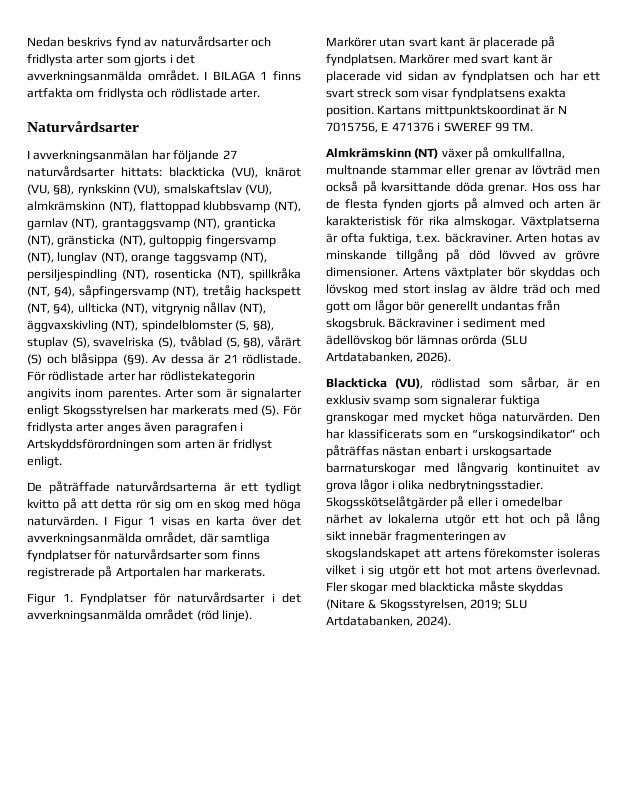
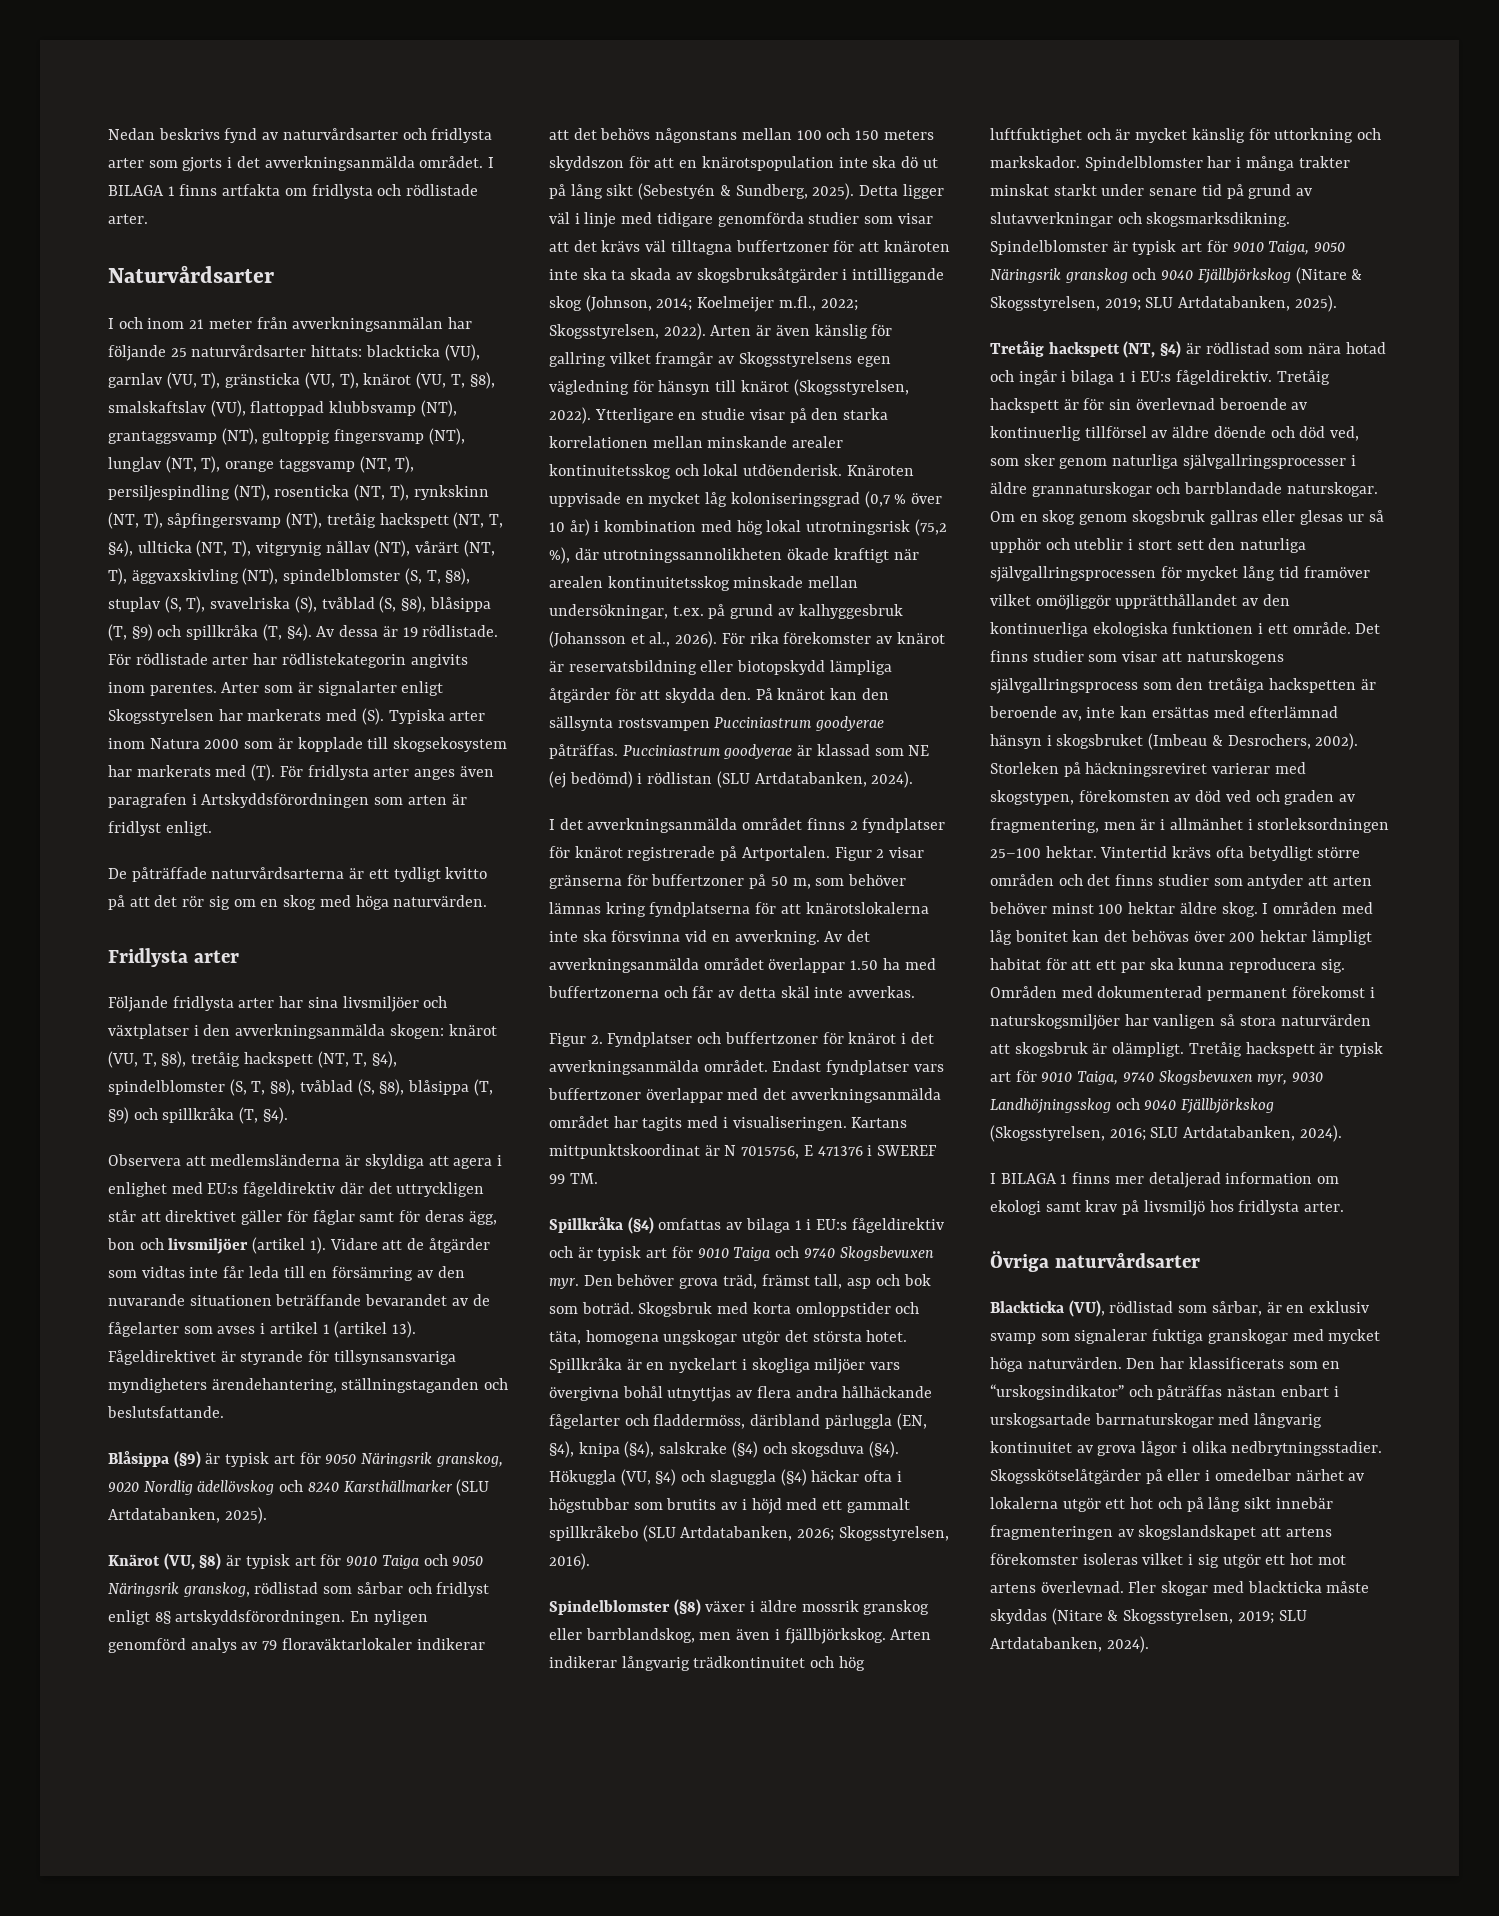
(30, 154) none -> [118,317,288,329] och inom 21 meter från
[222,150,237,159] 27 -> [170,348,187,357] 25
[265,167,301,177] [27,184,272,196] [27,201,301,213] [27,218,276,230] [27,235,276,247] [27,252,267,264] [27,268,301,281] [27,286,75,297] knärot (VU, §8), rynkskinn (VU), smalskaftslav (VU), almkrämskinn (NT), flattoppad klubbsvamp (NT), garnlav (NT), grantaggsvamp (NT), granticka (NT), gränsticka (NT), gultoppig fingersvamp (NT), lunglav (NT), orange taggsvamp (NT), persiljespindling (NT), rosenticka (NT), spillkråka (NT, §4), -> [108,372,495,389] [108,400,457,417] [108,428,465,445] [108,456,415,473] [108,484,489,501] [108,512,163,529] garnlav (VU, T), gränsticka (VU, T), knärot (VU, T, §8), smalskaftslav (VU), flattoppad klubbsvamp (NT), grantaggsvamp (NT), gultoppig fingersvamp (NT), lunglav (NT, T), orange taggsvamp (NT, T), persiljespindling (NT), rosenticka (NT, T), rynkskinn (NT, T),
(50, 308) none -> [489,514,504,528] T,
[121,303,149,314] (NT), -> [196,540,252,557] (NT, T),
(267, 308) none -> [415,540,495,557] [108,568,127,585] vårärt (NT, T),
(250, 325) none -> [426,570,441,584] T,
[71,337,90,348] (S), -> [164,596,206,613] (S, T),
[268,336,301,347] [27,353,148,366] vårärt (S) och blåsippa (§9). -> [429,597,491,612] [108,624,312,641] blåsippa (T, §9) och spillkråka (T, §4).
[223,354,238,363] 21 -> [402,627,418,637] 19
(280, 410) none -> [388,709,486,724] [108,737,508,752] [108,764,276,781] Typiska arter inom Natura 2000 som är kopplade till skogsekosystem har markerats med (T).
[101,499,133,509] detta -> [154,895,178,907] det
[104,516,301,528] [27,532,271,545] [27,549,260,562] [27,566,265,579] [27,592,301,605] [27,609,253,622] [326,36,556,49] [326,54,553,66] [326,71,600,83] [326,88,566,100] [326,105,374,117] I Figur 1 visas en karta över det avverkningsanmälda området, där samtliga fyndplatser för naturvårdsarter som finns registrerade på Artportalen har markerats. // Figur 1. Fyndplatser för naturvårdsarter i det avverkningsanmälda området (röd linje). Markörer utan svart kant är placerade på fyndplatsen. Markörer med svart kant är placerade vid sidan av fyndplatsen och har ett svart streck som visar fyndplatsens exakta position. -> [108,948,239,967] [108,996,448,1012] [108,1024,497,1039] [108,1051,398,1068] [108,1079,493,1096] [108,1107,288,1124] [108,1154,503,1169] [108,1182,485,1197] [108,1210,497,1225] [107,1237,490,1254] [108,1266,465,1281] [108,1294,490,1306] [108,1321,417,1338] [108,1350,456,1365] [108,1378,509,1393] [107,1406,224,1418] [108,1451,503,1468] [108,1479,490,1496] [108,1507,267,1524] [108,1553,484,1570] [108,1582,490,1597] [108,1610,428,1625] [108,1638,485,1653] [549,128,934,143] [549,156,938,171] [549,183,944,200] [549,212,933,228] [549,240,950,255] [549,268,945,283] [549,295,858,312] [549,323,893,340] [549,352,891,367] [549,379,909,396] [549,407,889,424] [549,436,844,448] [549,464,914,479] [549,491,943,508] [549,519,947,536] [549,547,919,564] [549,576,859,591] [549,604,903,619] [549,631,945,648] [549,660,892,675] [549,688,889,703] [549,716,885,731] [549,744,930,759] [549,771,914,788] [549,818,946,833] [549,846,925,861] [549,874,907,889] [549,902,929,917] [549,930,871,945] [549,958,936,973] [548,986,916,998] [549,1032,934,1047] [549,1060,944,1075] [548,1088,941,1103] [549,1116,847,1131] // Fridlysta arter // Följande fridlysta arter har sina livsmiljöer och växtplatser i den avverkningsanmälda skogen: knärot (VU, T, §8), tretåig hackspett (NT, T, §4), spindelblomster (S, T, §8), tvåblad (S, §8), blåsippa (T, §9) och spillkråka (T, §4). // Observera att medlemsländerna är skyldiga att agera i enlighet med EU:s fågeldirektiv där det uttryckligen står att direktivet gäller för fåglar samt för deras ägg, bon och livsmiljöer (artikel 1). Vidare att de åtgärder som vidtas inte får leda till en försämring av den nuvarande situationen beträffande bevarandet av de fågelarter som avses i artikel 1 (artikel 13). Fågeldirektivet är styrande för tillsynsansvariga myndigheters ärendehantering, ställningstaganden och beslutsfattande. // Blåsippa (§9) är typisk art för 9050 Näringsrik granskog, 9020 Nordlig ädellövskog och 8240 Karsthällmarker (SLU Artdatabanken, 2025). // Knärot (VU, §8) är typisk art för 9010 Taiga och 9050 Näringsrik granskog, rödlistad som sårbar och fridlyst enligt 8§ artskyddsförordningen. En nyligen genomförd analys av 79 floraväktarlokaler indikerar att det behövs någonstans mellan 100 och 150 meters skyddszon för att en knärotspopulation inte ska dö ut på lång sikt (Sebestyén & Sundberg, 2025). Detta ligger väl i linje med tidigare genomförda studier som visar att det krävs väl tilltagna buffertzoner för att knäroten inte ska ta skada av skogsbruksåtgärder i intilliggande skog (Johnson, 2014; Koelmeijer m.fl., 2022; Skogsstyrelsen, 2022). Arten är även känslig för gallring vilket framgår av Skogsstyrelsens egen vägledning för hänsyn till knärot (Skogsstyrelsen, 2022). Ytterligare en studie visar på den starka korrelationen mellan minskande arealer kontinuitetsskog och lokal utdöenderisk. Knäroten uppvisade en mycket låg koloniseringsgrad (0,7 % över 10 år) i kombination med hög lokal utrotningsrisk (75,2 %), där utrotningssannolikheten ökade kraftigt när arealen kontinuitetsskog minskade mellan undersökningar, t.ex. på grund av kalhyggesbruk (Johansson et al., 2026). För rika förekomster av knärot är reservatsbildning eller biotopskydd lämpliga åtgärder för att skydda den. På knärot kan den sällsynta rostsvampen Pucciniastrum goodyerae påträffas. Pucciniastrum goodyerae är klassad som NE (ej bedömd) i rödlistan (SLU Artdatabanken, 2024). // I det avverkningsanmälda området finns 2 fyndplatser för knärot registrerade på Artportalen. Figur 2 visar gränserna för buffertzoner på 50 m, som behöver lämnas kring fyndplatserna för att knärotslokalerna inte ska försvinna vid en avverkning. Av det avverkningsanmälda området överlappar 1.50 ha med buffertzonerna och får av detta skäl inte avverkas. // Figur 2. Fyndplatser och buffertzoner för knärot i det avverkningsanmälda området. Endast fyndplatser vars buffertzoner överlappar med det avverkningsanmälda området har tagits med i visualiseringen.
[326,147,565,160] [326,165,600,177] [326,181,601,194] [326,198,601,211] [326,216,600,228] [326,233,600,245] [326,249,600,262] [326,267,600,279] [326,284,600,296] [326,300,561,313] [326,318,545,330] [326,335,527,347] [326,352,452,363] Almkrämskinn (NT) växer på omkullfallna, multnande stammar eller grenar av lövträd men också på kvarsittande döda grenar. Hos oss har de flesta fynden gjorts på almved och arten är karakteristisk för rika almskogar. Växtplatserna är ofta fuktiga, t.ex. bäckraviner. Arten hotas av minskande tillgång på död lövved av grövre dimensioner. Artens växtplater bör skyddas och lövskog med stort inslag av äldre träd och med gott om lågor bör generellt undantas från skogsbruk. Bäckraviner i sediment med ädellövskog bör lämnas orörda (SLU Artdatabanken, 2026). -> [549,1217,944,1234] [549,1246,934,1261] [549,1274,931,1289] [549,1302,920,1317] [549,1330,908,1345] [549,1358,901,1374] [549,1386,933,1402] [549,1413,927,1430] [549,1441,900,1458] [549,1469,902,1486] [549,1498,910,1514] [549,1525,949,1542] [549,1553,590,1570] [549,1599,930,1616] [549,1628,932,1644] [549,1656,865,1671] [990,128,1382,143] [990,156,1350,171] [990,184,1313,199] [990,212,1291,227] [990,240,1346,255] [990,267,1363,284] [990,295,1337,312] [990,341,1386,358] [990,370,1330,385] [990,398,1308,413] [990,426,1360,441] [990,454,1356,470] [990,482,1378,497] [990,510,1384,525] [990,538,1307,553] [990,566,1370,582] [990,594,1290,610] [990,622,1381,637] [990,650,1284,665] [990,678,1376,694] [989,706,1339,721] [990,733,1359,750] [990,762,1306,777] [990,790,1356,805] [990,818,1390,833] [990,846,1361,861] [990,874,1372,889] [989,902,1373,917] [990,930,1372,945] [990,958,1345,973] [990,986,1375,1001] [990,1014,1371,1030] [990,1042,1384,1057] [990,1070,1324,1085] [990,1098,1275,1113] [990,1125,1342,1142] [990,1172,1340,1188] [990,1200,1345,1216] [990,1251,1200,1272] Spillkråka (§4) omfattas av bilaga 1 i EU:s fågeldirektiv och är typisk art för 9010 Taiga och 9740 Skogsbevuxen myr. Den behöver grova träd, främst tall, asp och bok som boträd. Skogsbruk med korta omloppstider och täta, homogena ungskogar utgör det största hotet. Spillkråka är en nyckelart i skogliga miljöer vars övergivna bohål utnyttjas av flera andra hålhäckande fågelarter och fladdermöss, däribland pärluggla (EN, §4), knipa (§4), salskrake (§4) och skogsduva (§4). Hökuggla (VU, §4) och slaguggla (§4) häckar ofta i högstubbar som brutits av i höjd med ett gammalt spillkråkebo (SLU Artdatabanken, 2026; Skogsstyrelsen, 2016). // Spindelblomster (§8) växer i äldre mossrik granskog eller barrblandskog, men även i fjällbjörkskog. Arten indikerar långvarig trädkontinuitet och hög luftfuktighet och är mycket känslig för uttorkning och markskador. Spindelblomster har i många trakter minskat starkt under senare tid på grund av slutavverkningar och skogsmarksdikning. Spindelblomster är typisk art för 9010 Taiga, 9050 Näringsrik granskog och 9040 Fjällbjörkskog (Nitare & Skogsstyrelsen, 2019; SLU Artdatabanken, 2025). // Tretåig hackspett (NT, §4) är rödlistad som nära hotad och ingår i bilaga 1 i EU:s fågeldirektiv. Tretåig hackspett är för sin överlevnad beroende av kontinuerlig tillförsel av äldre döende och död ved, som sker genom naturliga självgallringsprocesser i äldre grannaturskogar och barrblandade naturskogar. Om en skog genom skogsbruk gallras eller glesas ur så upphör och uteblir i stort sett den naturliga självgallringsprocessen för mycket lång tid framöver vilket omöjliggör upprätthållandet av den kontinuerliga ekologiska funktionen i ett område. Det finns studier som visar att naturskogens självgallringsprocess som den tretåiga hackspetten är beroende av, inte kan ersättas med efterlämnad hänsyn i skogsbruket (Imbeau & Desrochers, 2002). Storleken på häckningsreviret varierar med skogstypen, förekomsten av död ved och graden av fragmentering, men är i allmänhet i storleksordningen 25–100 hektar. Vintertid krävs ofta betydligt större områden och det finns studier som antyder att arten behöver minst 100 hektar äldre skog. I områden med låg bonitet kan det behövas över 200 hektar lämpligt habitat för att ett par ska kunna reproducera sig. Områden med dokumenterad permanent förekomst i naturskogsmiljöer har vanligen så stora naturvärden att skogsbruk är olämpligt. Tretåig hackspett är typisk art för 9010 Taiga, 9740 Skogsbevuxen myr, 9030 Landhöjningsskog och 9040 Fjällbjörkskog (Skogsstyrelsen, 2016; SLU Artdatabanken, 2024). // I BILAGA 1 finns mer detaljerad information om ekologi samt krav på livsmiljö hos fridlysta arter. // Övriga naturvårdsarter

